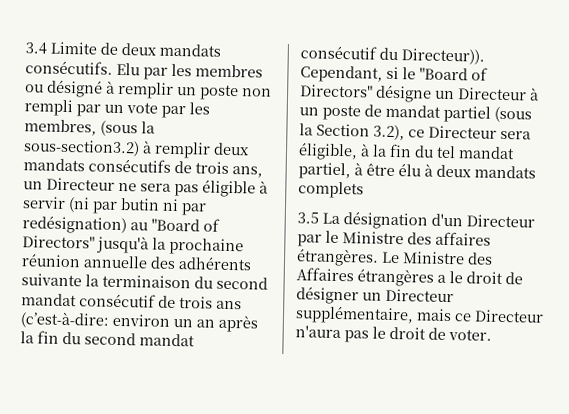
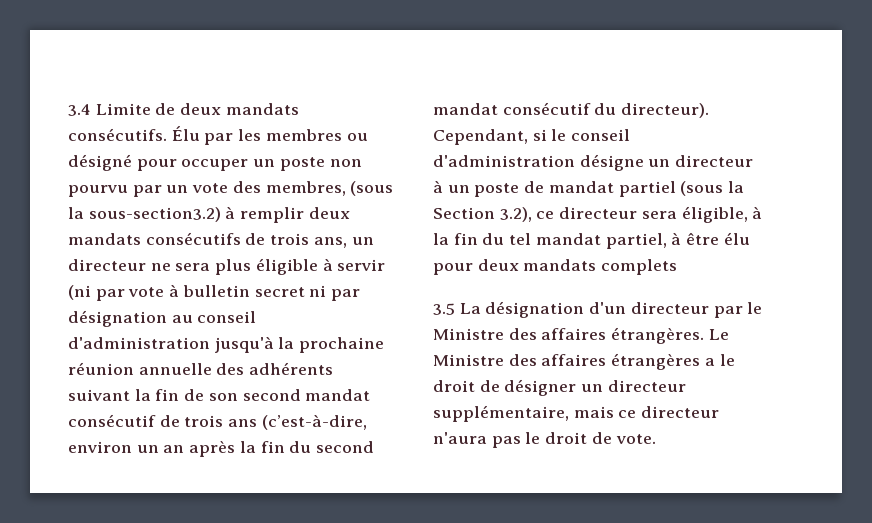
[116,62,140,76] Elu -> [171,126,200,141] Élu
[106,80,174,99] à remplir -> [136,159,249,171] pour occuper
[24,99,73,117] rempli -> [68,185,128,197] pourvu
[161,102,210,119] par les -> [232,181,261,193] des
[46,177,115,191] Directeur -> [68,259,146,271] directeur
[174,183,199,197] pas -> [215,259,252,275] plus
[120,198,207,216] [22,215,220,235] [22,235,95,249] butin ni par redésignation) au "Board of Directors" -> [128,284,361,301] [68,310,257,327] [68,337,210,349] vote à bulletin secret ni par désignation au conseil d'administration
[21,273,213,289] suivante la terminaison du -> [68,389,238,401] suivant la fin de son
[20,311,110,329] (c’est-à-dire: -> [261,414,367,430] (c’est-à-dire,
[401,48,485,65] Directeur)). -> [621,103,710,118] directeur).
[419,67,488,81] [300,84,373,98] "Board of Directors" -> [571,129,631,141] [433,155,575,167] conseil d'administration
[458,87,527,101] Directeur -> [675,155,754,167] directeur
[428,125,497,139] Directeur -> [559,207,638,219] directeur
[424,163,433,177] à -> [433,263,473,275] pour
[466,214,535,228] Directeur -> [630,302,709,314] directeur
[296,267,354,282] Affaires -> [541,354,607,366] affaires
[385,288,454,303] Directeur -> [607,380,686,392] directeur
[474,309,544,323] Directeur -> [641,406,720,418] directeur
[448,329,492,341] voter. -> [615,434,656,444] vote.

